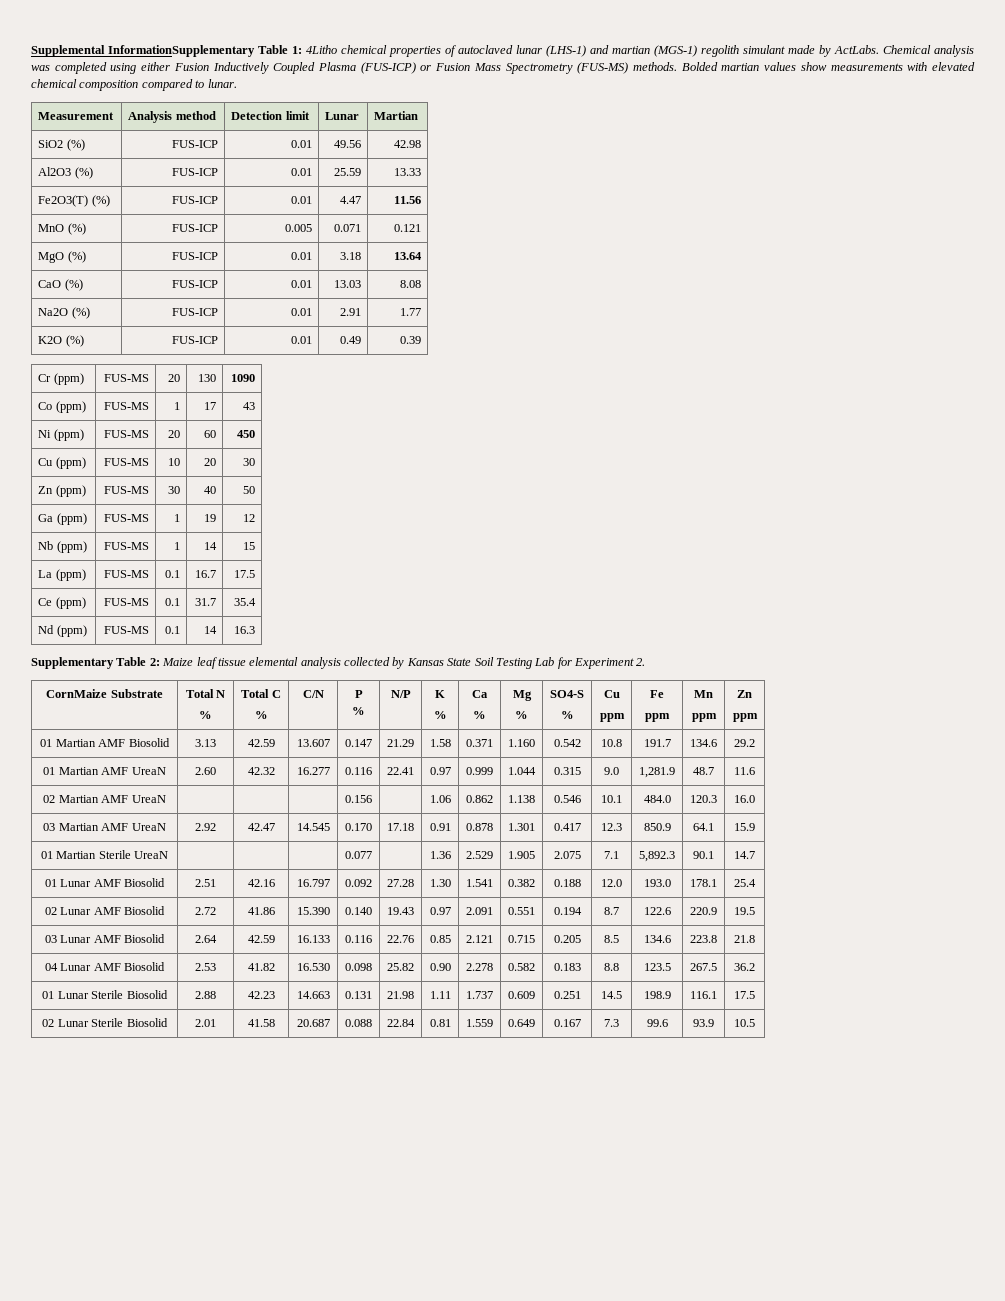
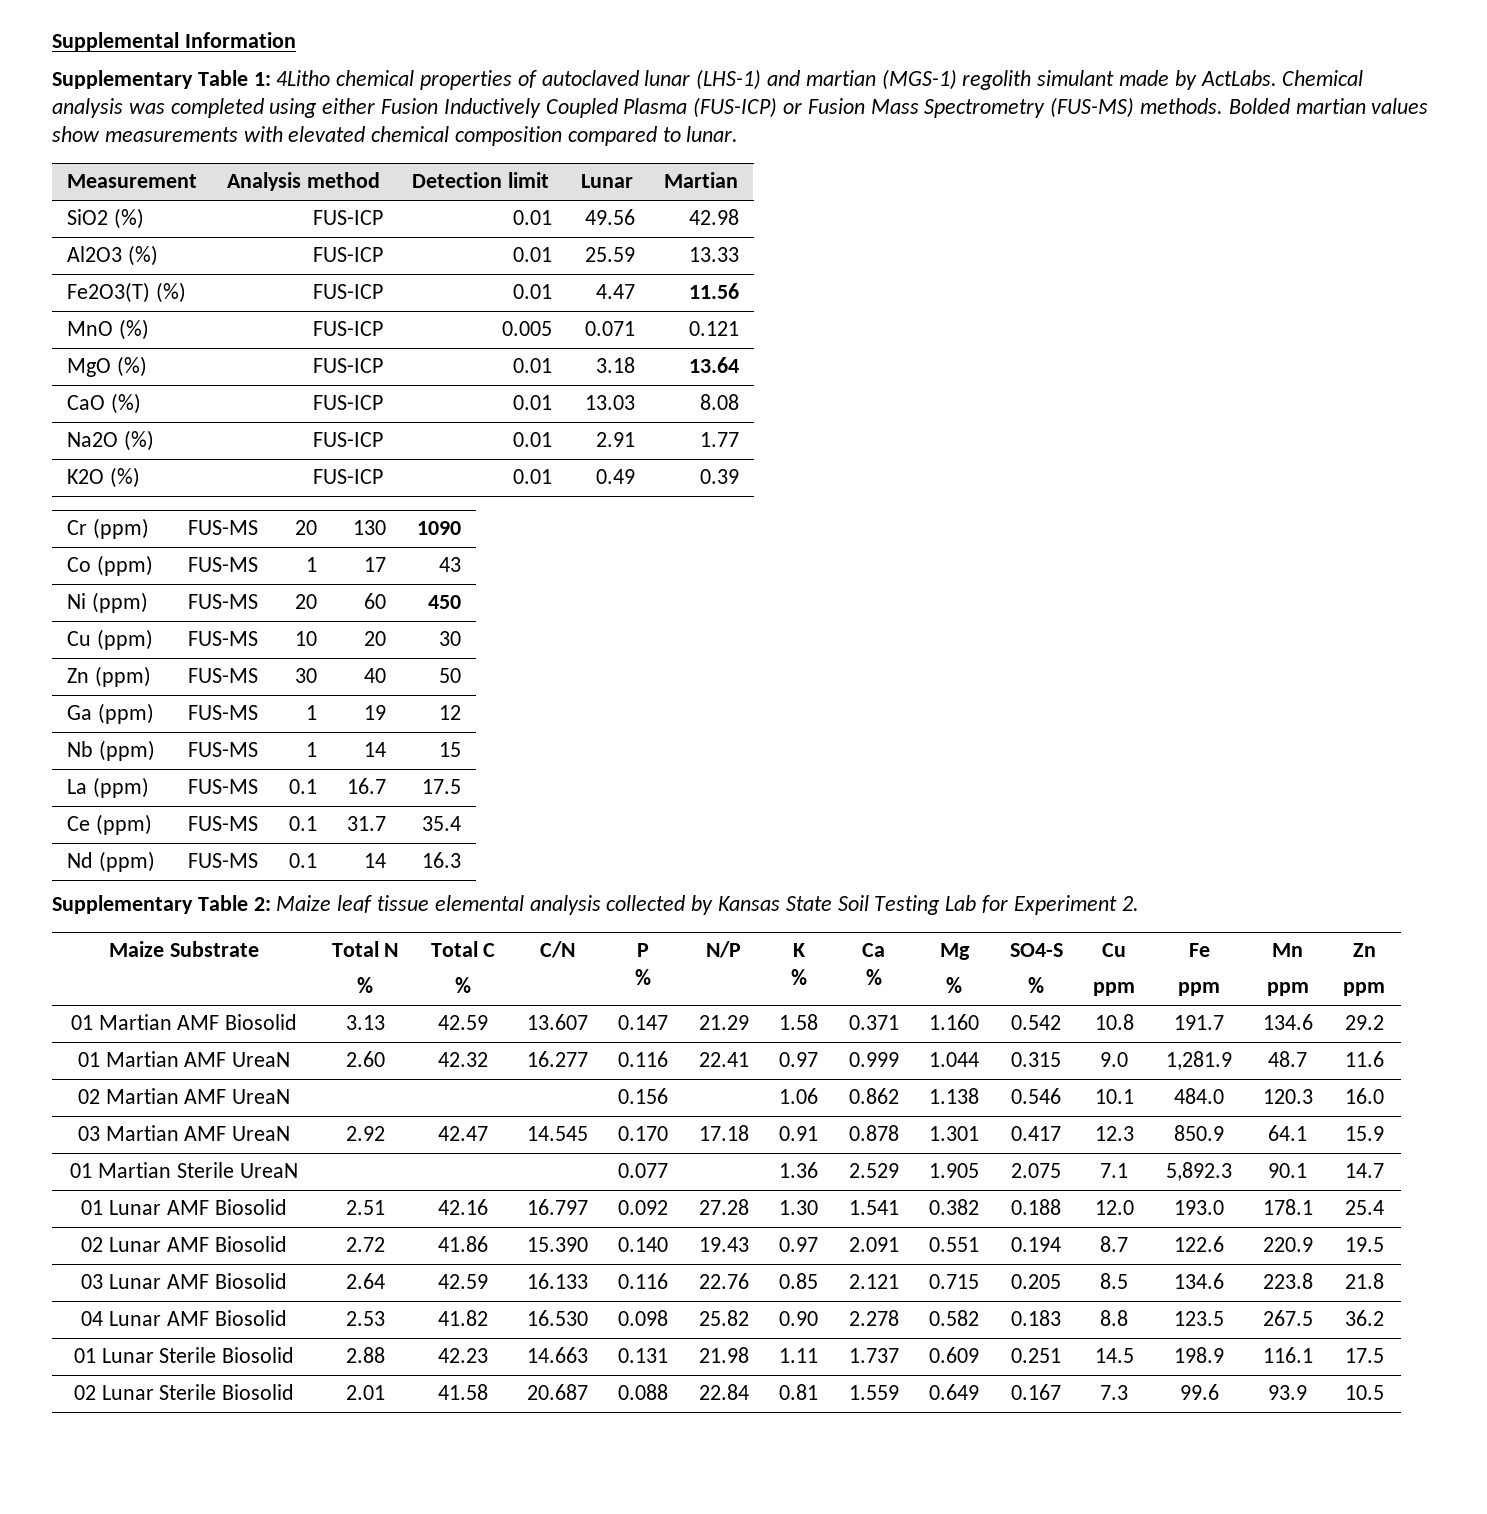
[108,45,255,57] InformationSupplementary -> [184,32,296,48] [52,70,193,89] Information // Supplementary
[46,689,108,698] CornMaize -> [109,941,165,957] Maize

